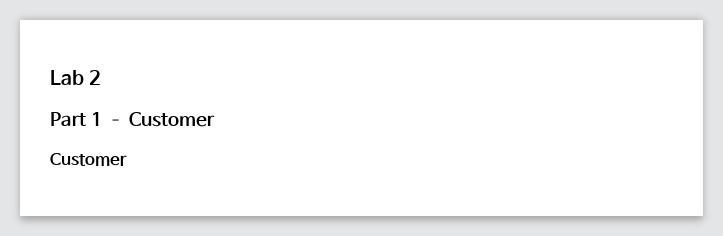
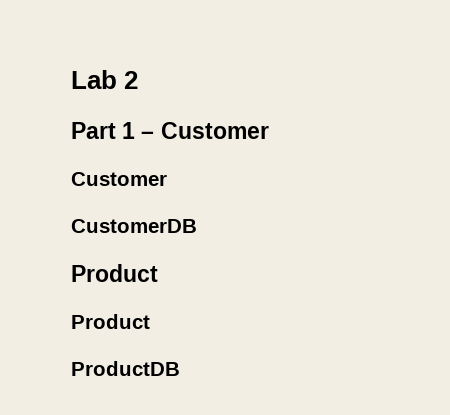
(127, 159) none -> [71,219,197,233] [71,264,158,282] [71,314,150,329] [71,361,180,376] // CustomerDB // Product // Product // ProductDB

